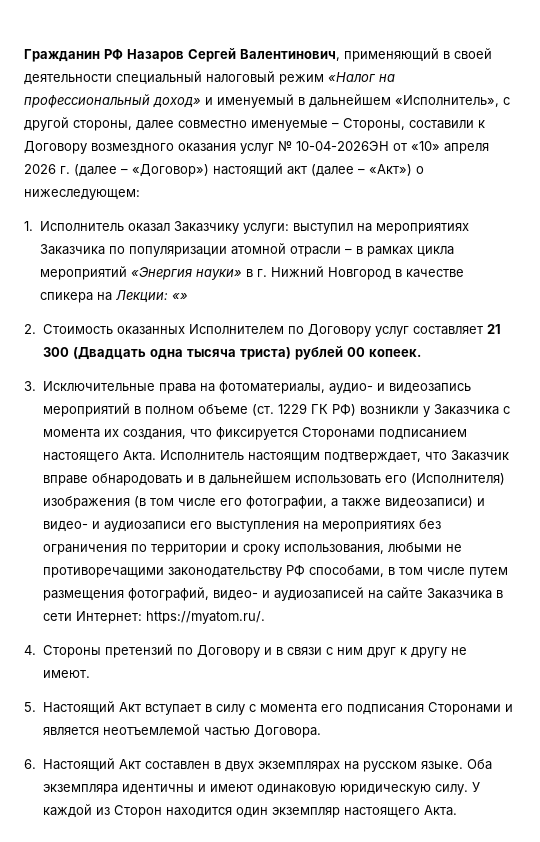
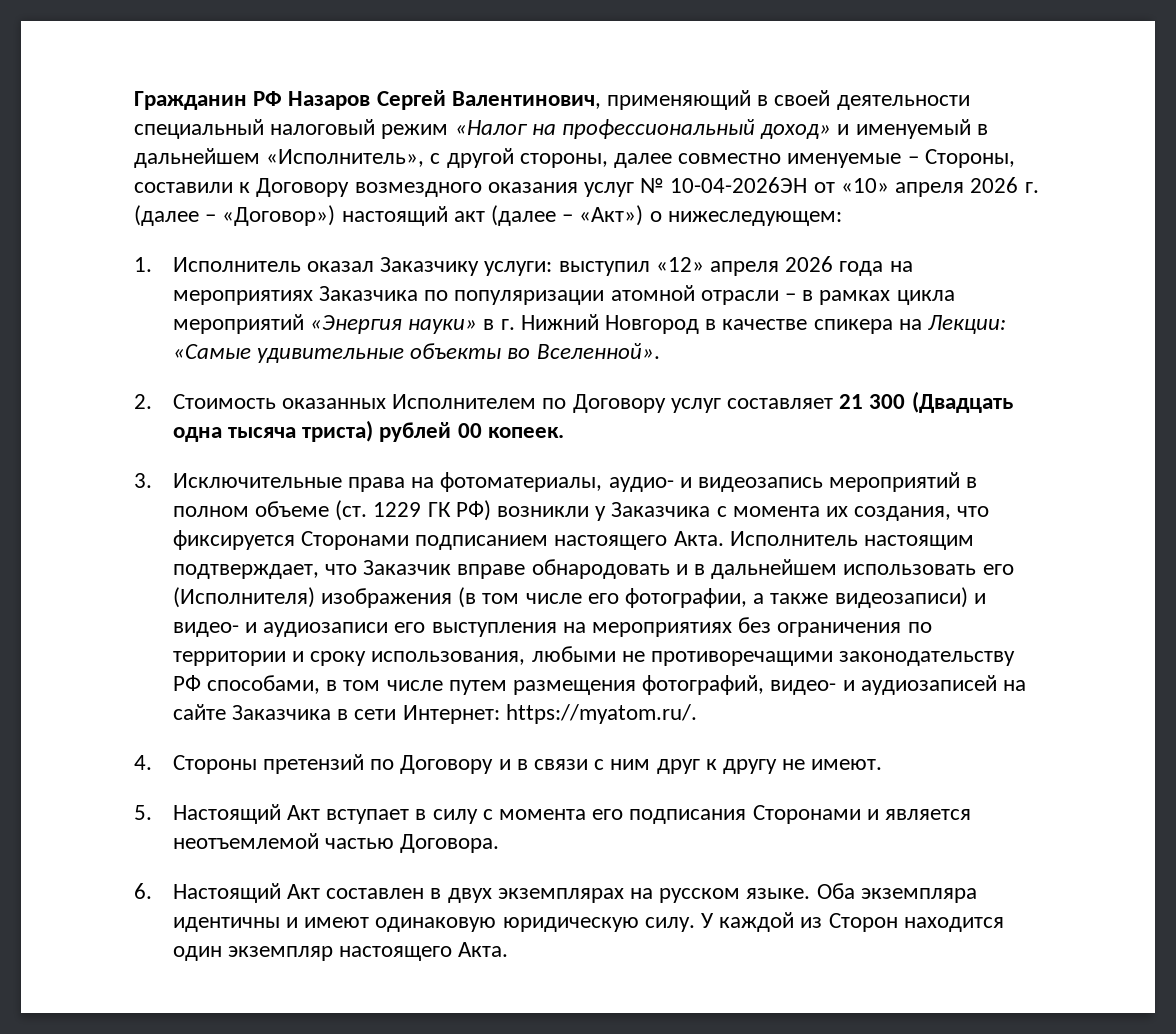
(353, 228) none -> [655,256,884,276] «12» апреля 2026 года
[171,293,188,300] «» -> [172,343,660,363] «Самые удивительные объекты во Вселенной».

